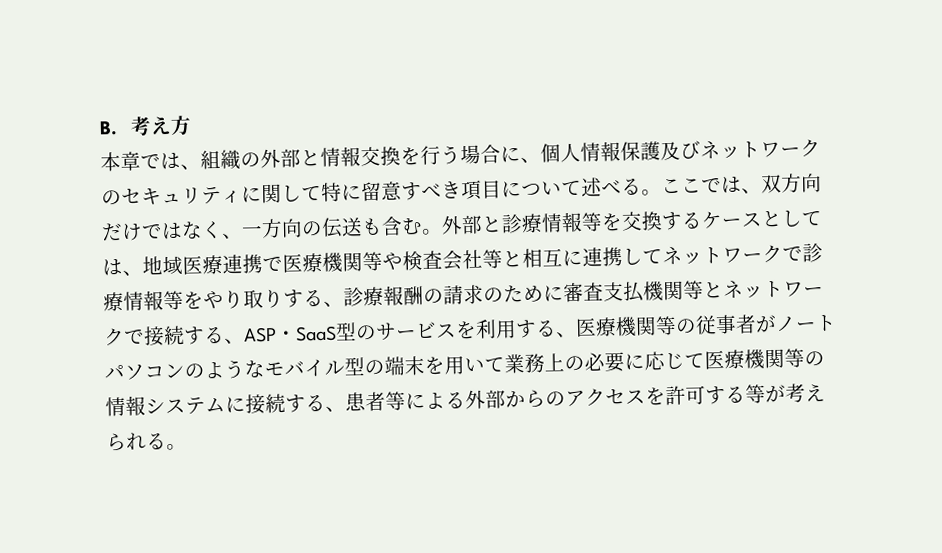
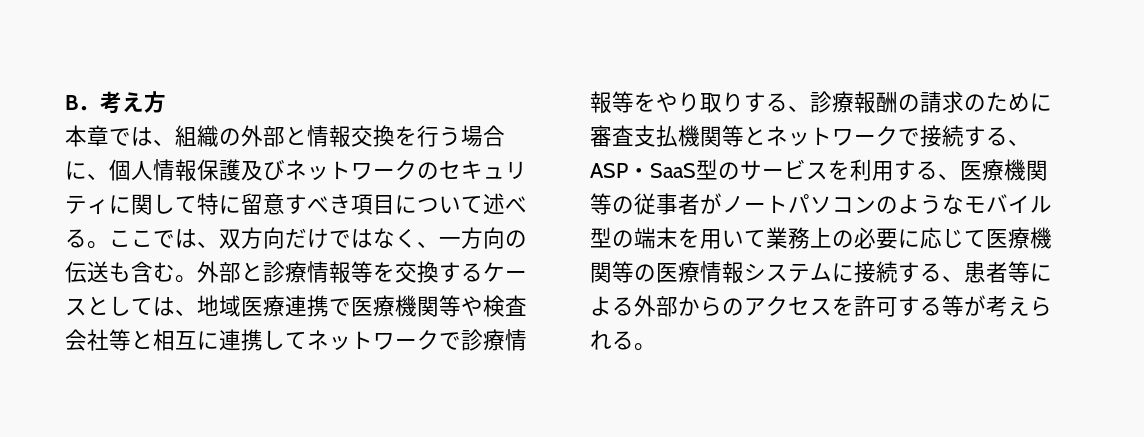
(825, 358) none -> [656,261,700,283] 医療

